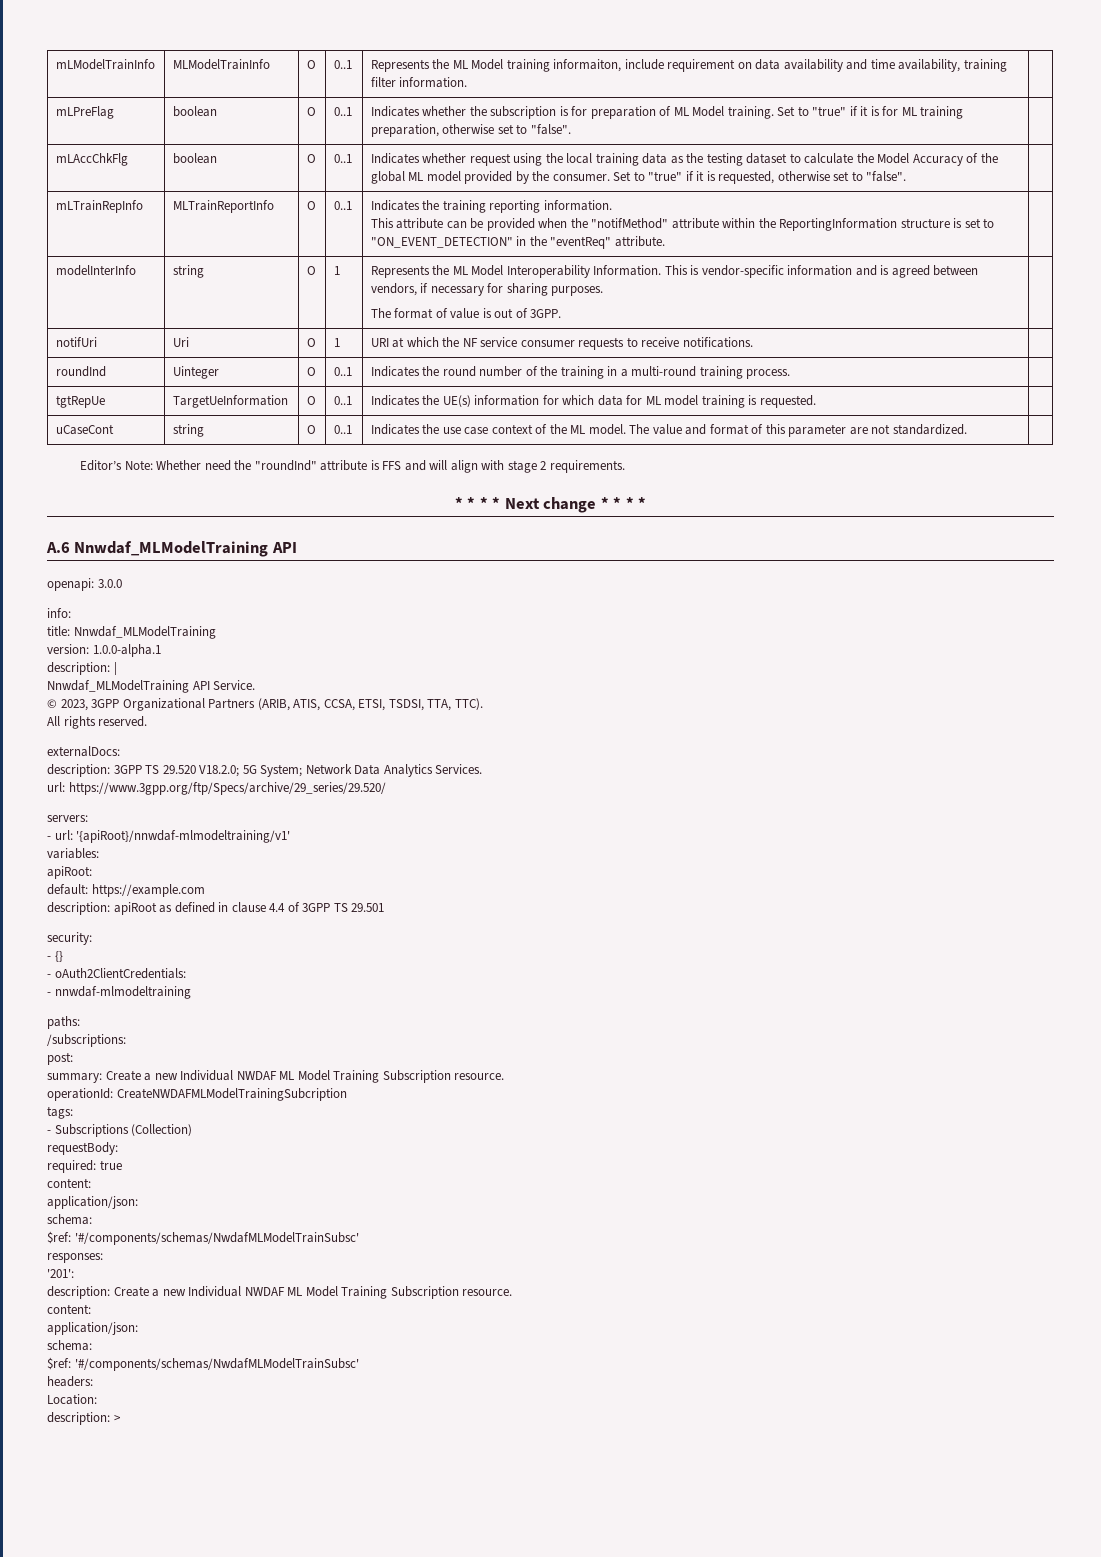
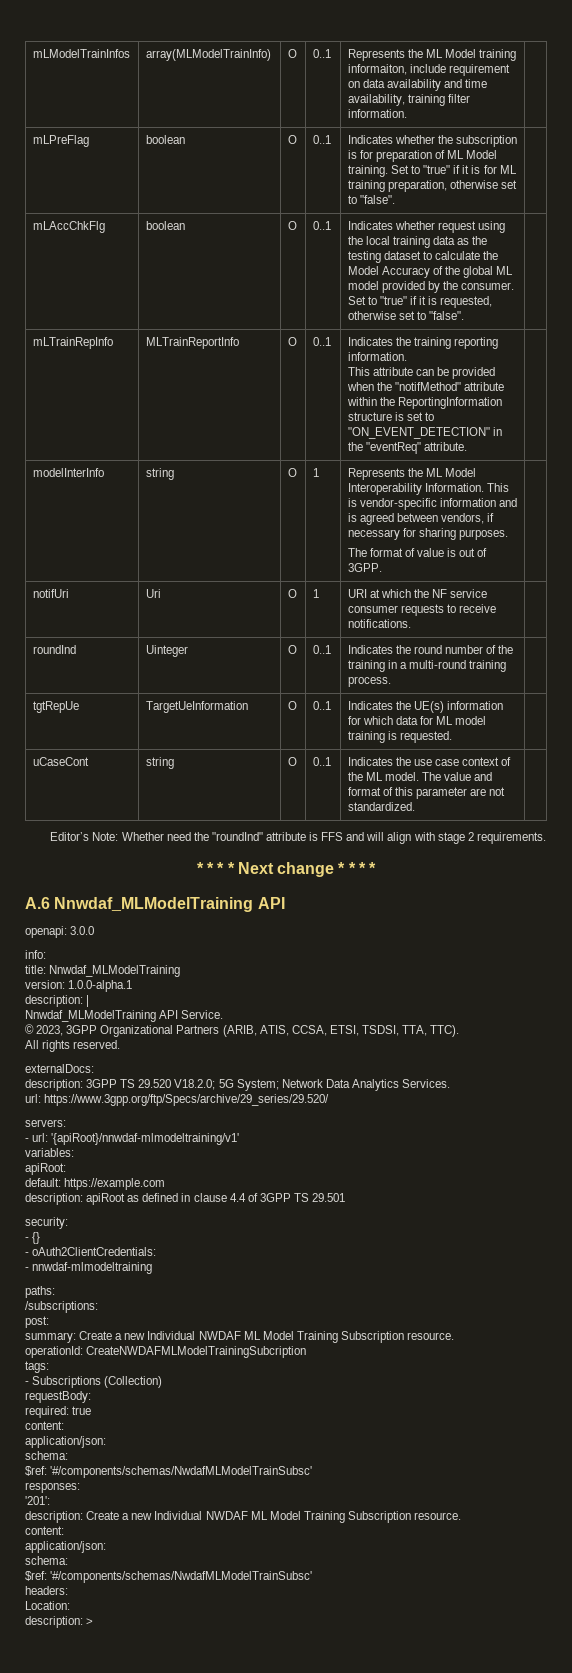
[55,59,155,70] [172,59,270,70] mLModelTrainInfo | MLModelTrainInfo -> [32,49,130,58] [145,49,271,61] mLModelTrainInfos | array(MLModelTrainInfo)

